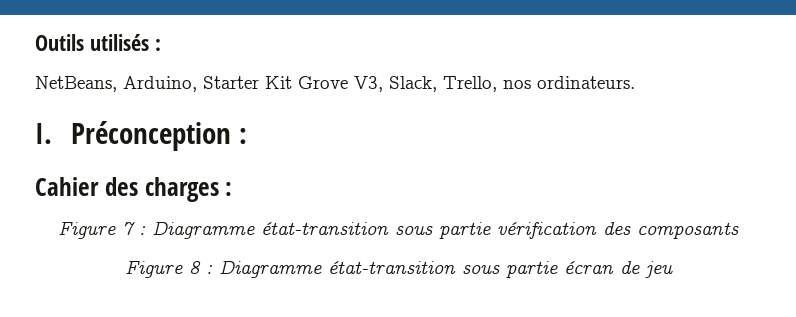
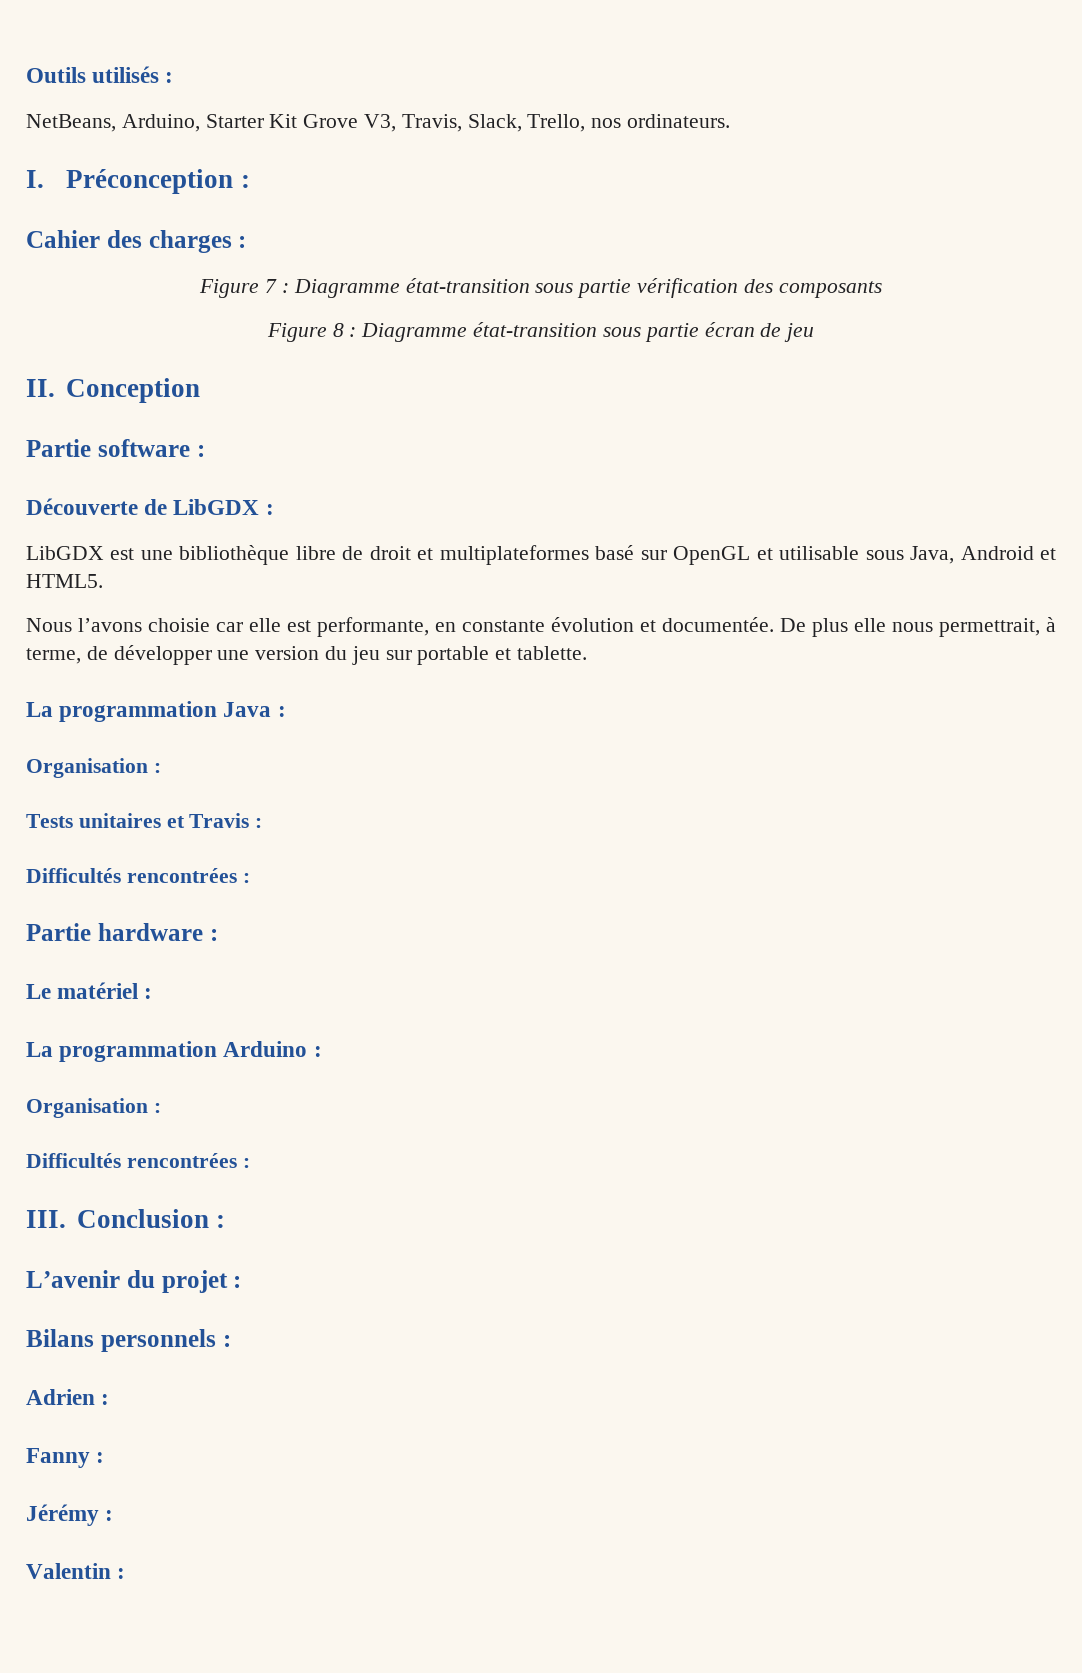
(383, 84) none -> [401,114,462,132] Travis,
(673, 269) none -> [26,378,201,403] [26,439,205,457] [26,498,274,515] [26,545,1056,565] [26,574,103,588] [26,617,1056,637] [26,645,588,665] [26,701,286,722] [26,758,161,778] [26,813,263,828] [26,868,250,883] [26,923,218,941] [26,982,153,999] [26,1041,322,1062] [26,1098,161,1118] [26,1153,250,1168] [26,1209,226,1228] [26,1270,242,1293] [26,1329,231,1352] [26,1389,110,1405] [26,1448,105,1468] [26,1504,114,1526] [26,1563,126,1579] // II. Conception // Partie software : // Découverte de LibGDX : // LibGDX est une bibliothèque libre de droit et multiplateformes basé sur OpenGL et utilisable sous Java, Android et HTML5. // Nous l’avons choisie car elle est performante, en constante évolution et documentée. De plus elle nous permettrait, à terme, de développer une version du jeu sur portable et tablette. // La programmation Java : // Organisation : // Tests unitaires et Travis : // Difficultés rencontrées : // Partie hardware : // Le matériel : // La programmation Arduino : // Organisation : // Difficultés rencontrées : // III. Conclusion : // L’avenir du projet : // Bilans personnels : // Adrien : // Fanny : // Jérémy : // Valentin :

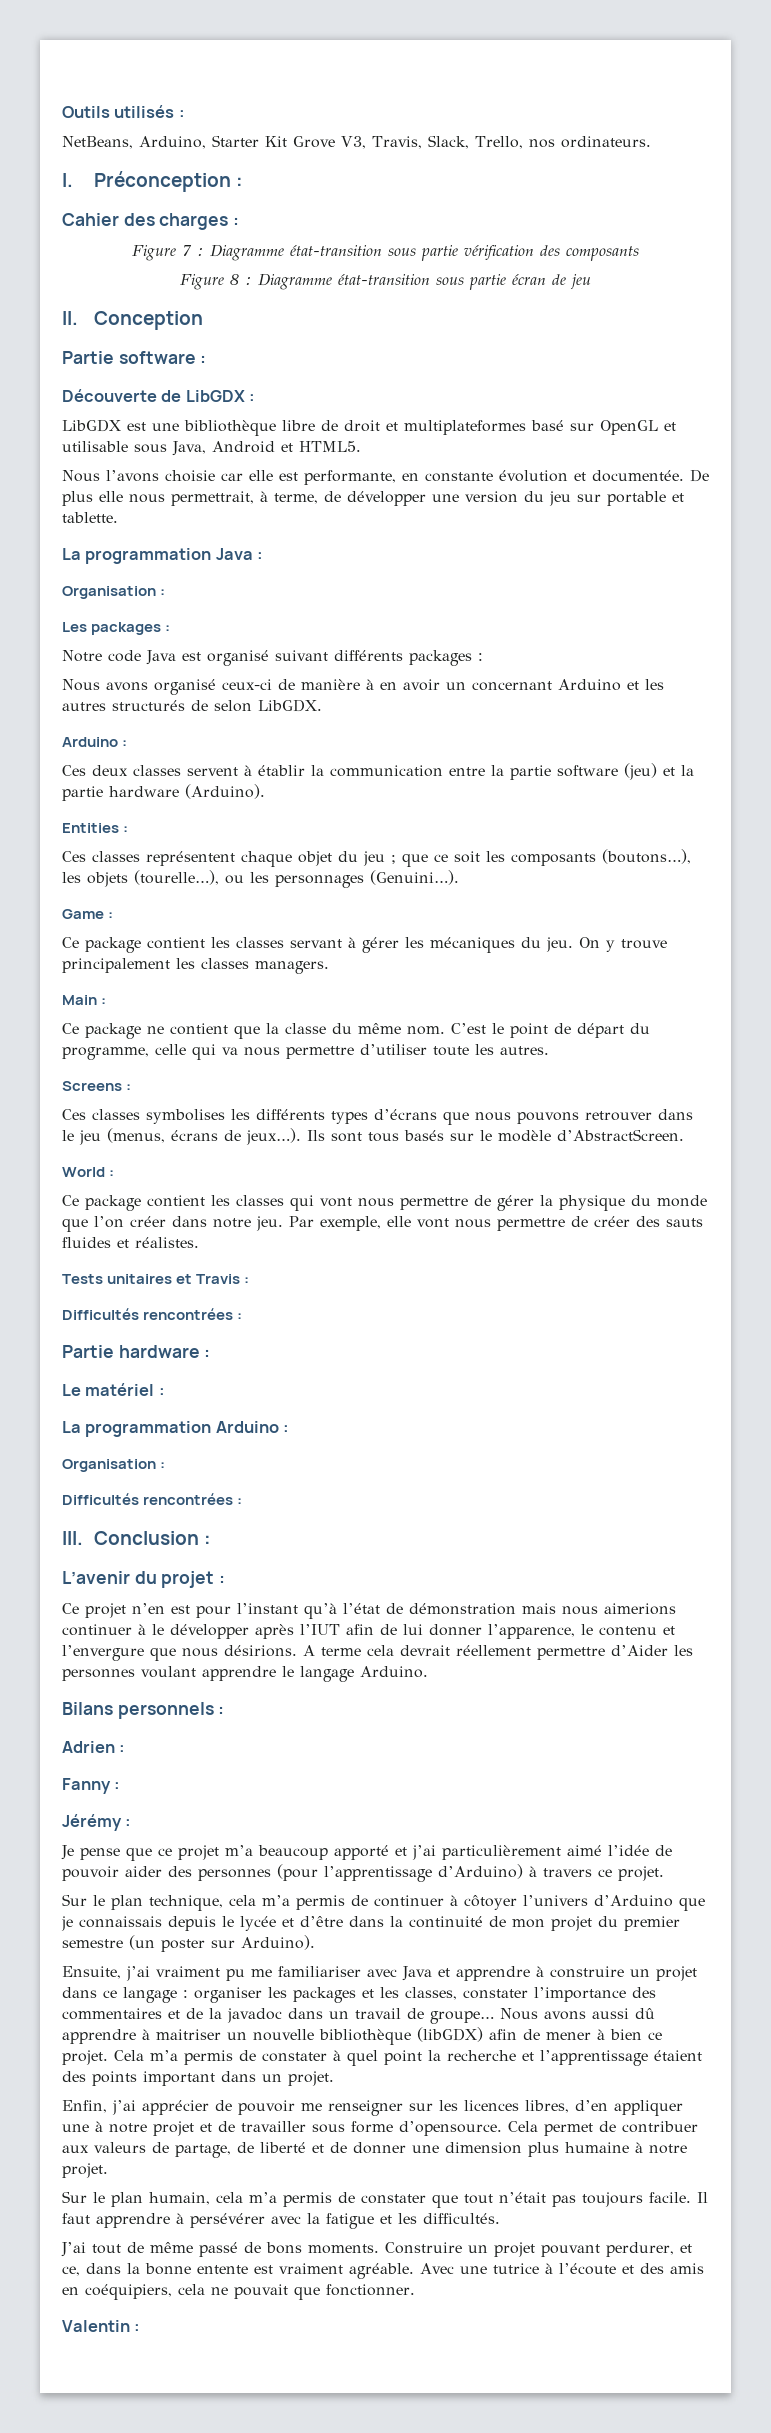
(161, 768) none -> [62,622,171,635] [62,650,483,666] [62,679,664,695] [62,699,322,712] [62,737,128,747] [62,763,694,780] [62,784,265,801] [62,823,129,833] [62,849,691,867] [62,870,459,888] [62,909,114,919] [62,937,667,953] [62,958,329,974] [62,995,107,1005] [62,1023,650,1039] [62,1044,549,1060] [62,1081,132,1091] [62,1109,693,1125] [62,1128,684,1145] [62,1167,115,1177] [62,1195,707,1211] [62,1216,703,1232] [62,1237,199,1248] // Les packages : // Notre code Java est organisé suivant différents packages : // Nous avons organisé ceux-ci de manière à en avoir un concernant Arduino et les autres structurés de selon LibGDX. // Arduino : // Ces deux classes servent à établir la communication entre la partie software (jeu) et la partie hardware (Arduino). // Entities : // Ces classes représentent chaque objet du jeu ; que ce soit les composants (boutons…), les objets (tourelle…), ou les personnages (Genuini…). // Game : // Ce package contient les classes servant à gérer les mécaniques du jeu. On y trouve principalement les classes managers. // Main : // Ce package ne contient que la classe du même nom. C’est le point de départ du programme, celle qui va nous permettre d’utiliser toute les autres. // Screens : // Ces classes symbolises les différents types d’écrans que nous pouvons retrouver dans le jeu (menus, écrans de jeux…). Ils sont tous basés sur le modèle d’AbstractScreen. // World : // Ce package contient les classes qui vont nous permettre de gérer la physique du monde que l’on créer dans notre jeu. Par exemple, elle vont nous permettre de créer des sauts fluides et réalistes.
(242, 1282) none -> [62,1603,676,1619] [62,1624,675,1639] [62,1645,693,1661] [62,1666,428,1682] // Ce projet n’en est pour l’instant qu’à l’état de démonstration mais nous aimerions continuer à le développer après l’IUT afin de lui donner l’apparence, le contenu et l’envergure que nous désirions. A terme cela devrait réellement permettre d’Aider les personnes voulant apprendre le langage Arduino.
(114, 1515) none -> [61,1845,672,1861] [62,1864,664,1882] [62,1894,705,1911] [61,1916,680,1931] [62,1935,315,1952] [62,1966,697,1981] [62,1987,656,2003] [62,2008,655,2024] [62,2027,662,2045] [62,2050,702,2066] [62,2071,334,2086] [62,2100,683,2116] [62,2121,698,2136] [62,2142,687,2158] [62,2163,108,2178] [62,2191,708,2208] [62,2213,500,2229] [61,2242,692,2257] [62,2263,704,2279] [62,2284,415,2300] // Je pense que ce projet m’a beaucoup apporté et j’ai particulièrement aimé l’idée de pouvoir aider des personnes (pour l’apprentissage d’Arduino) à travers ce projet. // Sur le plan technique, cela m’a permis de continuer à côtoyer l’univers d’Arduino que je connaissais depuis le lycée et d’être dans la continuité de mon projet du premier semestre (un poster sur Arduino). // Ensuite, j’ai vraiment pu me familiariser avec Java et apprendre à construire un projet dans ce langage : organiser les packages et les classes, constater l’importance des commentaires et de la javadoc dans un travail de groupe… Nous avons aussi dû apprendre à maitriser un nouvelle bibliothèque (libGDX) afin de mener à bien ce projet. Cela m’a permis de constater à quel point la recherche et l’apprentissage étaient des points important dans un projet. // Enfin, j’ai apprécier de pouvoir me renseigner sur les licences libres, d’en appliquer une à notre projet et de travailler sous forme d’opensource. Cela permet de contribuer aux valeurs de partage, de liberté et de donner une dimension plus humaine à notre projet. // Sur le plan humain, cela m’a permis de constater que tout n’était pas toujours facile. Il faut apprendre à persévérer avec la fatigue et les difficultés. // J’ai tout de même passé de bons moments. Construire un projet pouvant perdurer, et ce, dans la bonne entente est vraiment agréable. Avec une tutrice à l’écoute et des amis en coéquipiers, cela ne pouvait que fonctionner.

